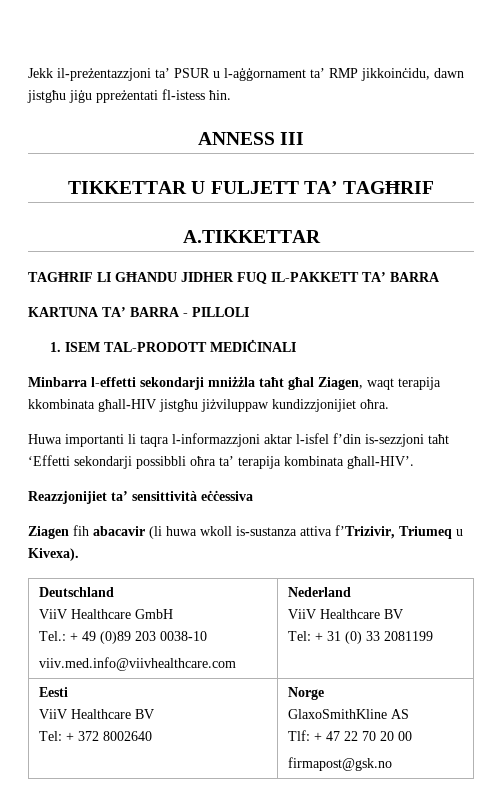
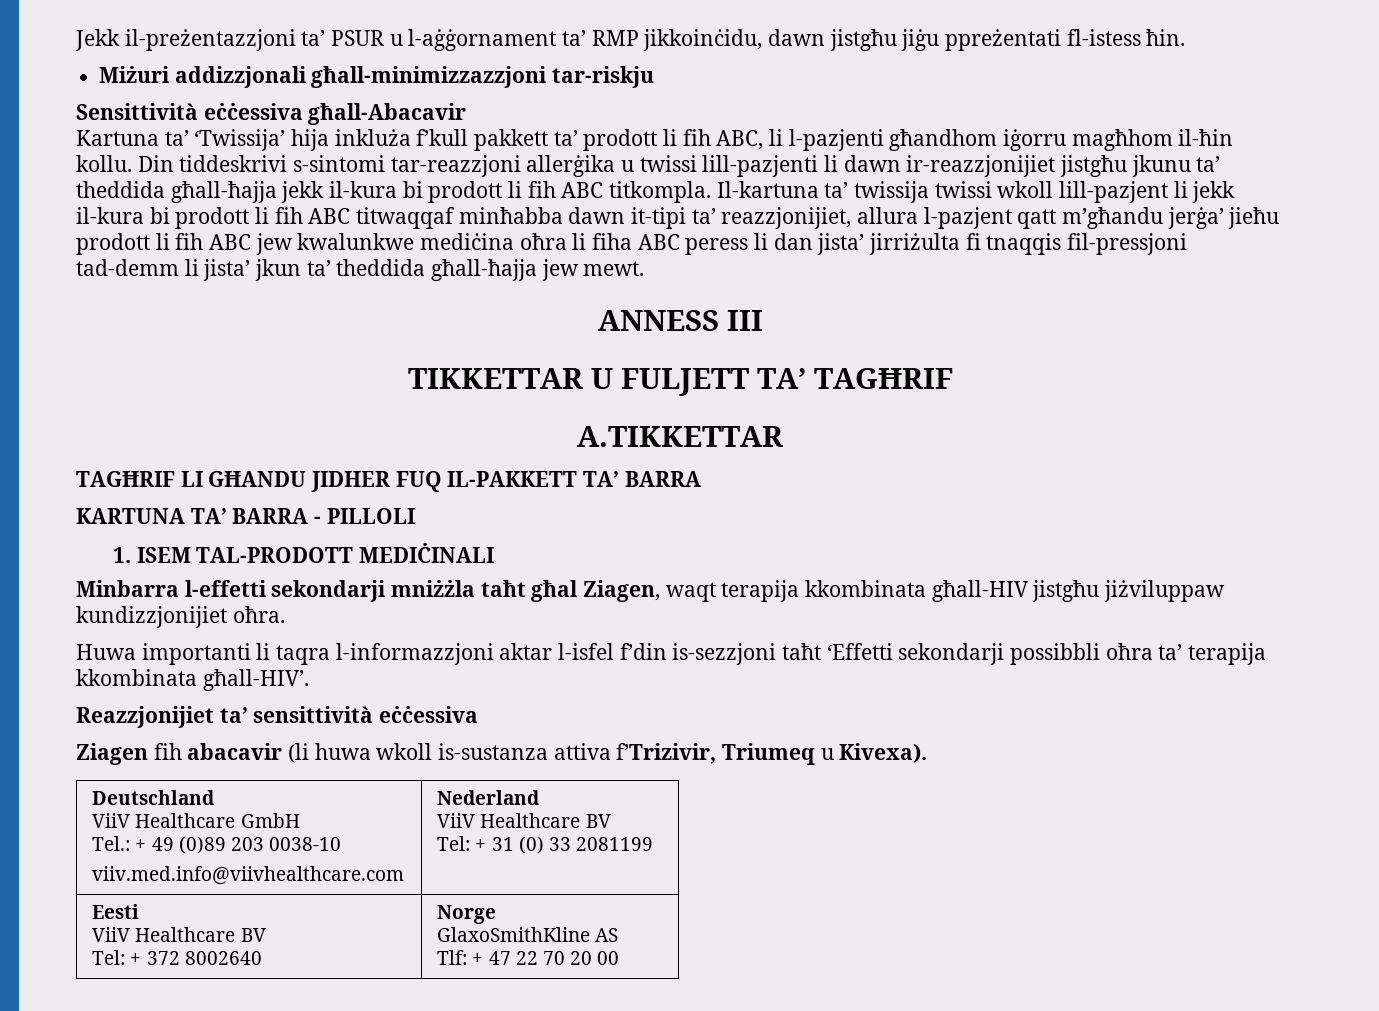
(231, 95) none -> [99,66,655,88] [76,103,467,125] [76,129,1234,151] [76,155,1221,177] [76,181,1236,203] [76,207,1280,229] [76,233,1188,255] [76,259,645,281] // Miżuri addizzjonali għall-minimizzazzjoni tar-riskju // Sensittività eċċessiva għall-Abacavir // Kartuna ta’ ‘Twissija’ hija inkluża f’kull pakkett ta’ prodott li fih ABC, li l-pazjenti għandhom iġorru magħhom il-ħin kollu. Din tiddeskrivi s-sintomi tar-reazzjoni allerġika u twissi lill-pazjenti li dawn ir-reazzjonijiet jistgħu jkunu ta’ theddida għall-ħajja jekk il-kura bi prodott li fih ABC titkompla. Il-kartuna ta’ twissija twissi wkoll lill-pazjent li jekk il-kura bi prodott li fih ABC titwaqqaf minħabba dawn it-tipi ta’ reazzjonijiet, allura l-pazjent qatt m’għandu jerġa’ jieħu prodott li fih ABC jew kwalunkwe mediċina oħra li fiha ABC peress li dan jista’ jirriżulta fi tnaqqis fil-pressjoni tad-demm li jista’ jkun ta’ theddida għall-ħajja jew mewt.
[284,456,344,466] kombinata -> [76,669,197,686] kkombinata
[287,757,392,771] // firmapost@gsk.no -> (620, 958) none

